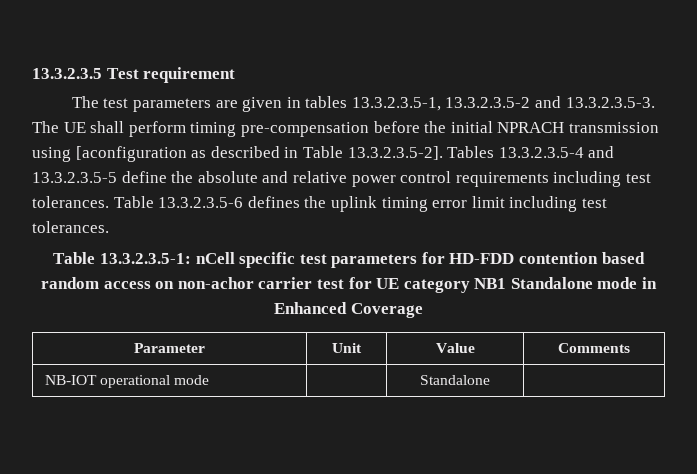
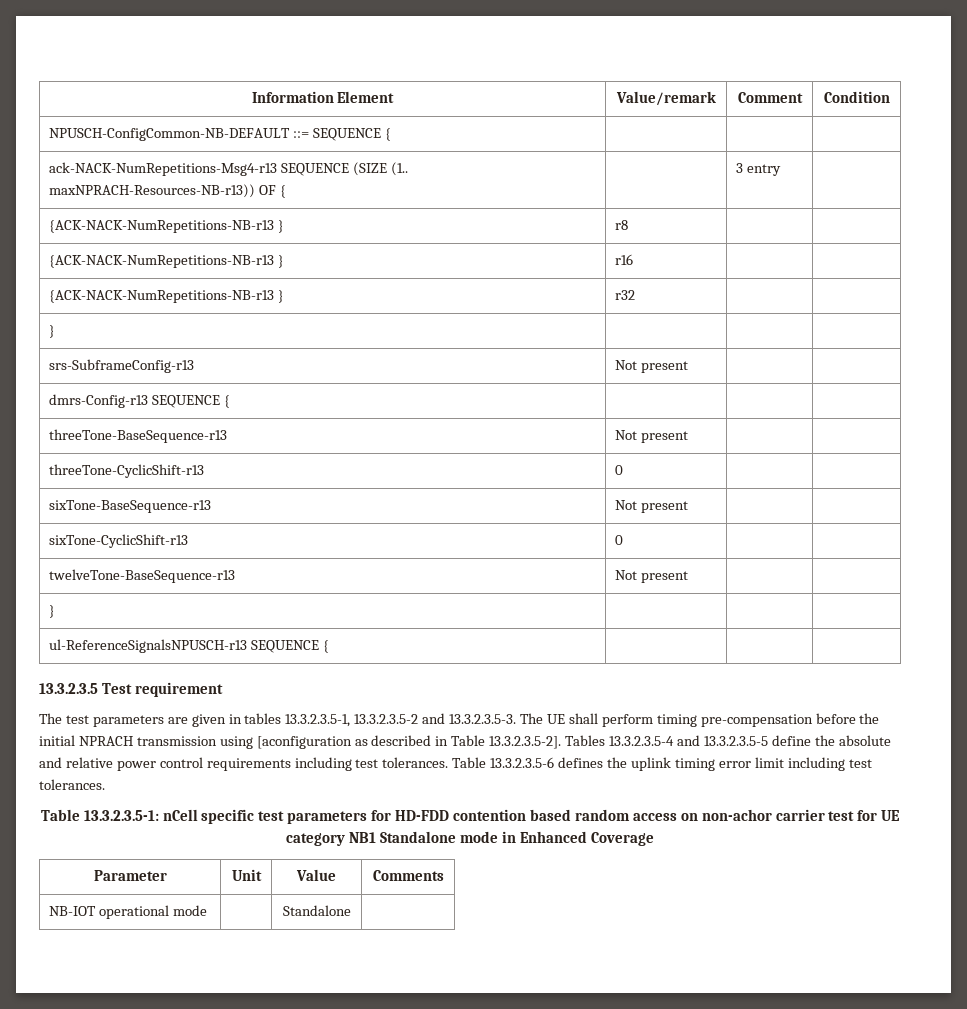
(32, 73) none -> [251,91,395,103] [615,91,716,106] [737,92,803,103] [823,91,890,103] [49,128,392,141] [49,162,409,176] [49,184,287,198] [736,163,782,176] [49,220,285,233] [615,220,629,230] [49,255,285,268] [615,254,634,265] [49,290,285,303] [615,290,636,300] [49,325,56,338] [49,359,195,373] [615,360,689,373] [49,394,231,408] [49,429,228,443] [615,430,689,443] [49,464,205,478] [615,465,624,475] [49,500,212,513] [615,500,689,513] [49,534,189,548] [615,535,624,545] [49,569,236,583] [615,570,689,583] [49,605,56,618] [49,639,330,653] Information Element | Value/remark | Comment | Condition // NPUSCH-ConfigCommon-NB-DEFAULT ::= SEQUENCE { | | | // ack-NACK-NumRepetitions-Msg4-r13 SEQUENCE (SIZE (1.. maxNPRACH-Resources-NB-r13)) OF { | | 3 entry | // {ACK-NACK-NumRepetitions-NB-r13 } | r8 | | // {ACK-NACK-NumRepetitions-NB-r13 } | r16 | | // {ACK-NACK-NumRepetitions-NB-r13 } | r32 | | // } | | | // srs-SubframeConfig-r13 | Not present | | // dmrs-Config-r13 SEQUENCE { | | | // threeTone-BaseSequence-r13 | Not present | | // threeTone-CyclicShift-r13 | 0 | | // sixTone-BaseSequence-r13 | Not present | | // sixTone-CyclicShift-r13 | 0 | | // twelveTone-BaseSequence-r13 | Not present | | // } | | | // ul-ReferenceSignalsNPUSCH-r13 SEQUENCE { | | | //

